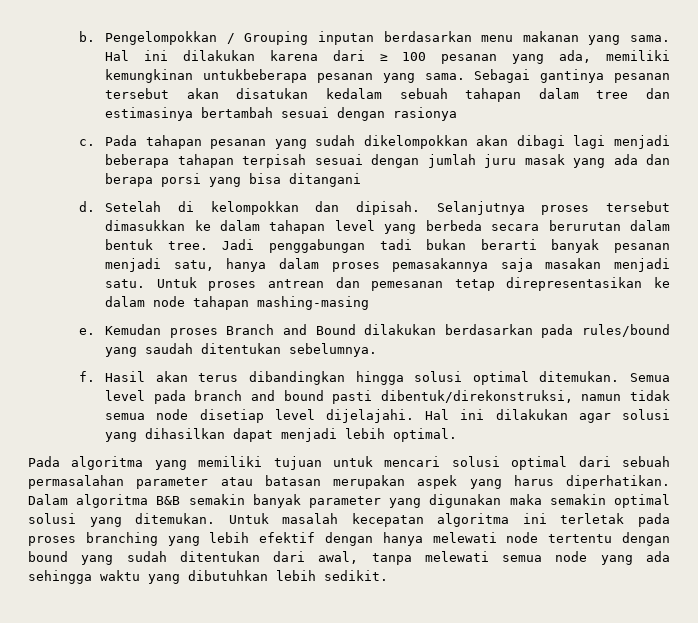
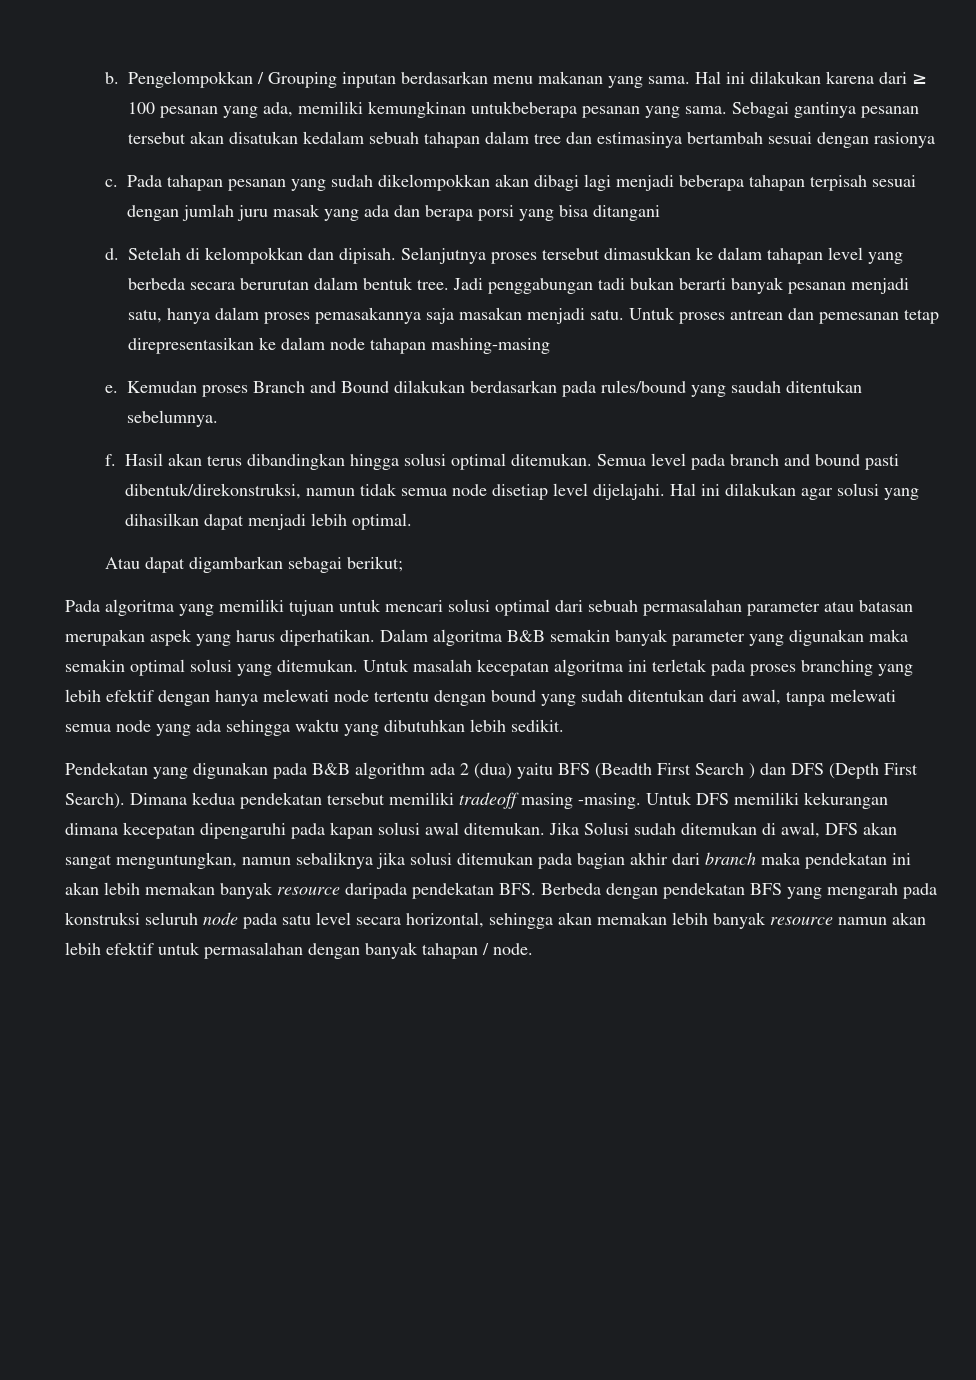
(458, 435) none -> [104,556,403,573] // Atau dapat digambarkan sebagai berikut;
(388, 575) none -> [65,762,918,779] [65,792,888,809] [65,822,897,839] [65,852,911,869] [65,882,937,899] [65,912,926,929] [65,942,533,959] // Pendekatan yang digunakan pada B&B algorithm ada 2 (dua) yaitu BFS (Beadth First Search ) dan DFS (Depth First Search). Dimana kedua pendekatan tersebut memiliki tradeoff masing -masing. Untuk DFS memiliki kekurangan dimana kecepatan dipengaruhi pada kapan solusi awal ditemukan. Jika Solusi sudah ditemukan di awal, DFS akan sangat menguntungkan, namun sebaliknya jika solusi ditemukan pada bagian akhir dari branch maka pendekatan ini akan lebih memakan banyak resource daripada pendekatan BFS. Berbeda dengan pendekatan BFS yang mengarah pada konstruksi seluruh node pada satu level secara horizontal, sehingga akan memakan lebih banyak resource namun akan lebih efektif untuk permasalahan dengan banyak tahapan / node.

